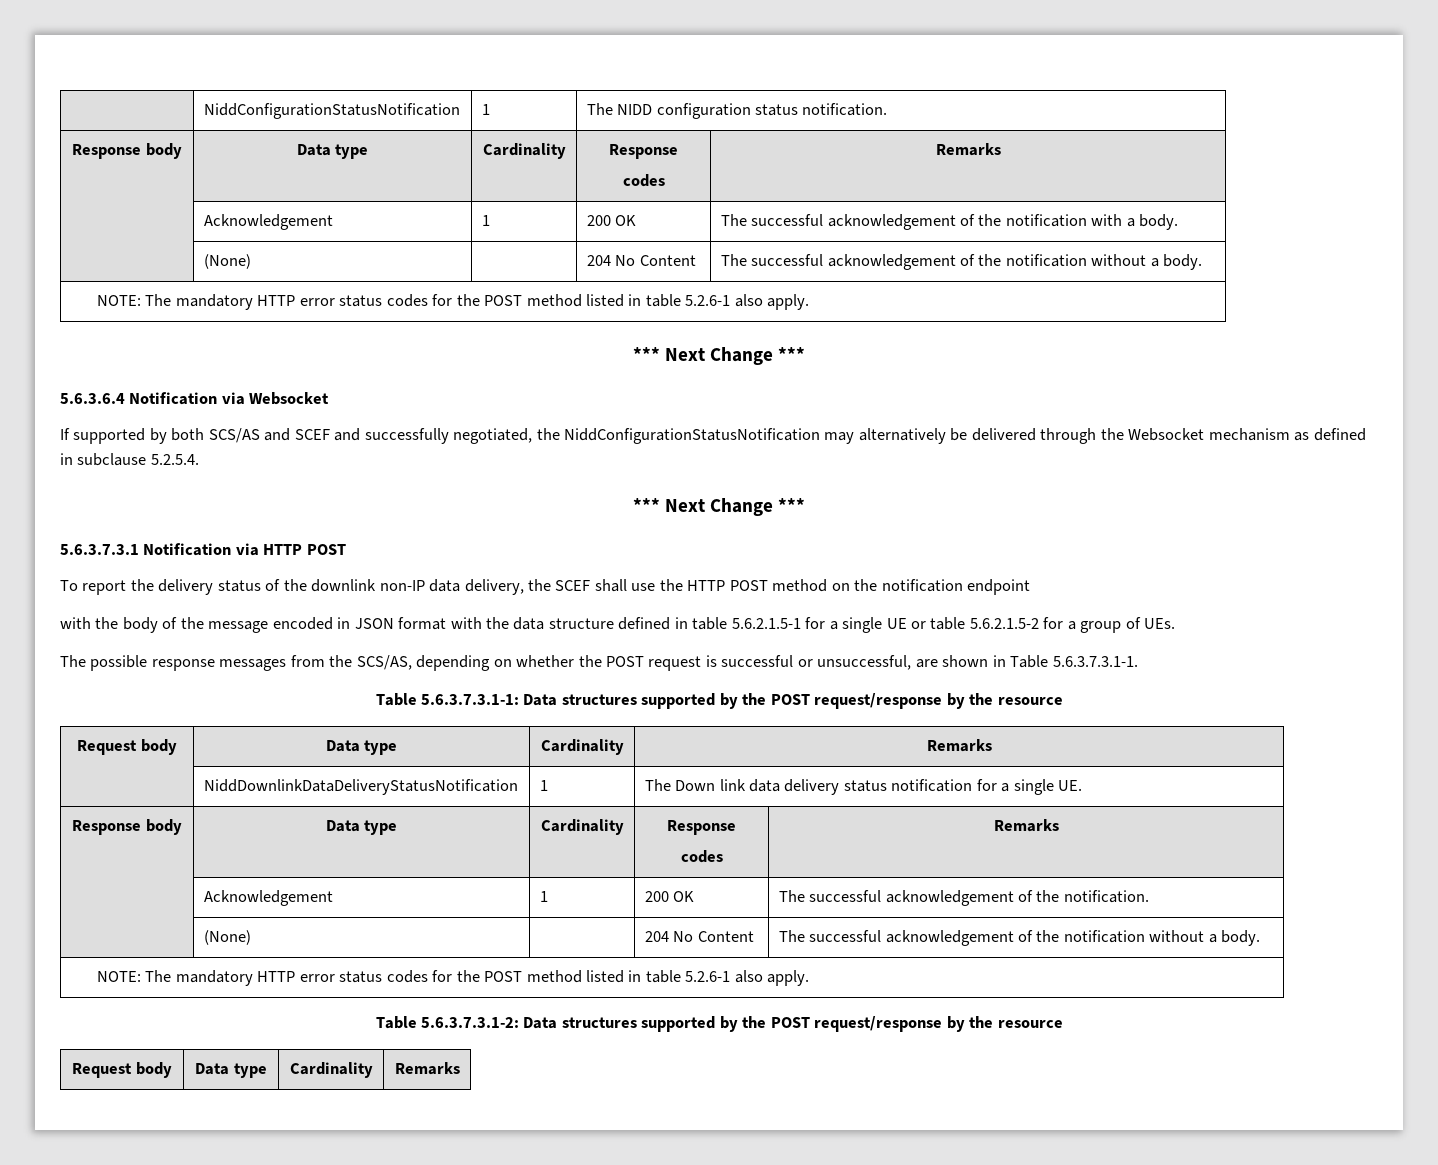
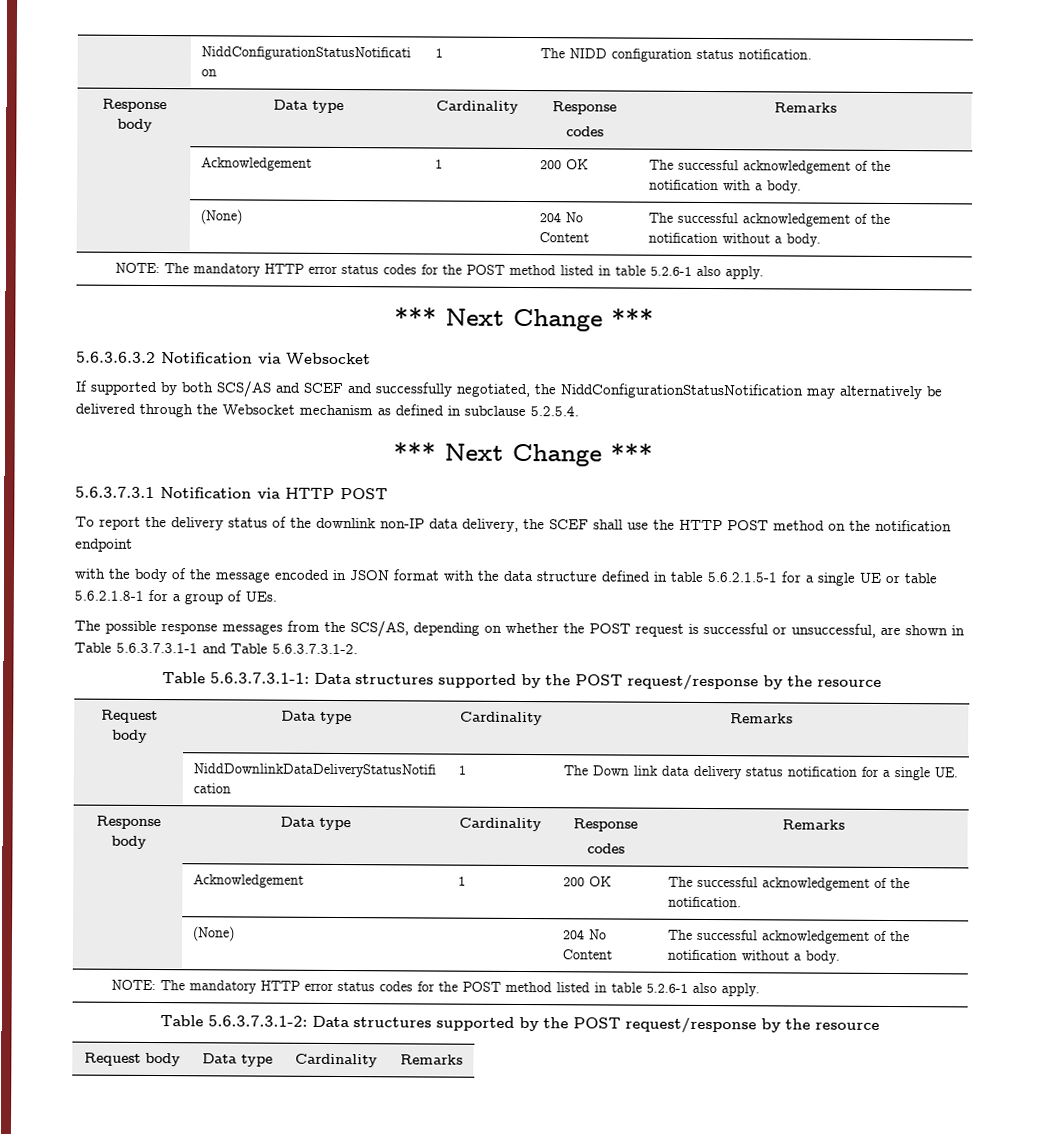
[60,393,125,404] 5.6.3.6.4 -> [76,351,156,364] 5.6.3.6.3.2
[969,618,1039,629] 5.6.2.1.5-2 -> [74,590,144,601] 5.6.2.1.8-1
[1052,656,1138,667] 5.6.3.7.3.1-1. -> [116,642,358,655] 5.6.3.7.3.1-1 and Table 5.6.3.7.3.1-2.

